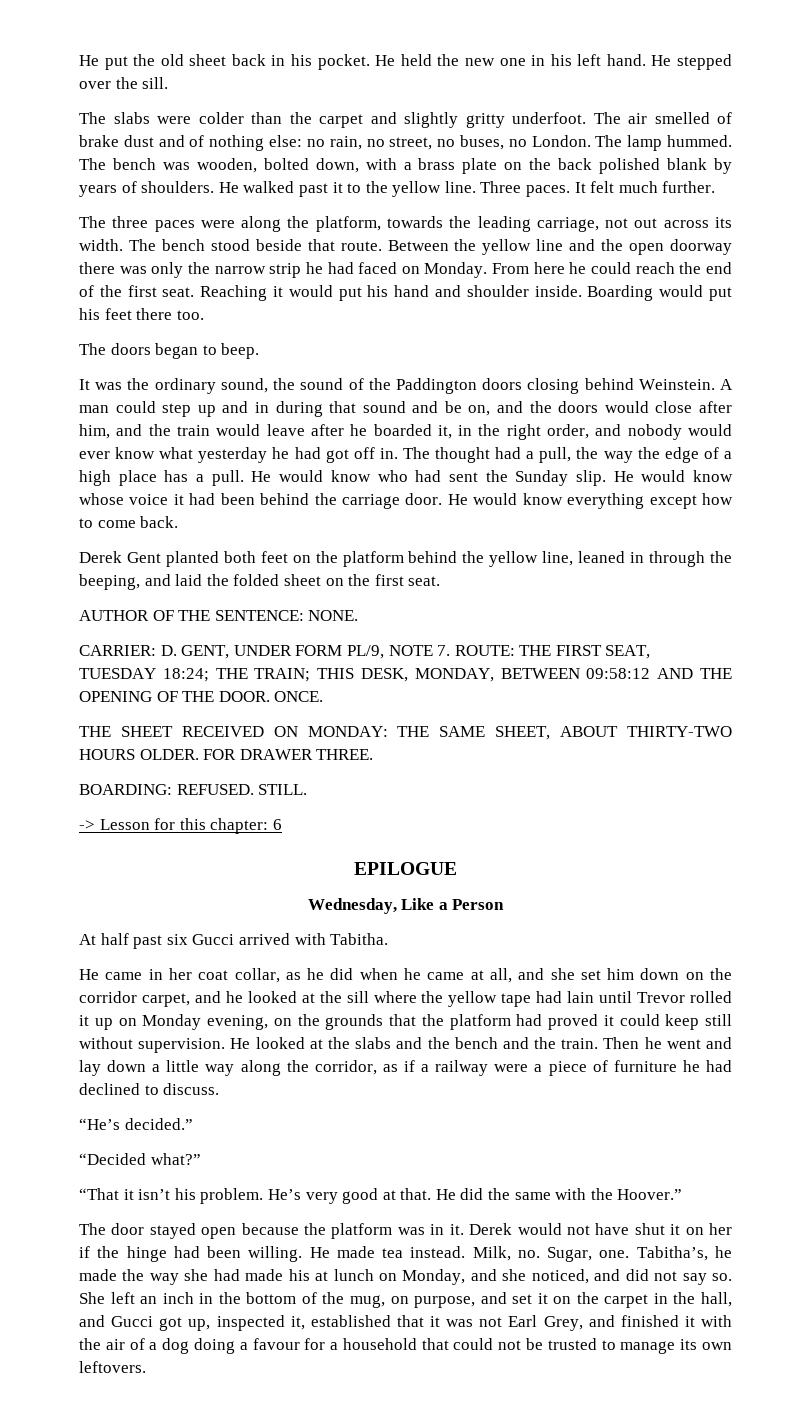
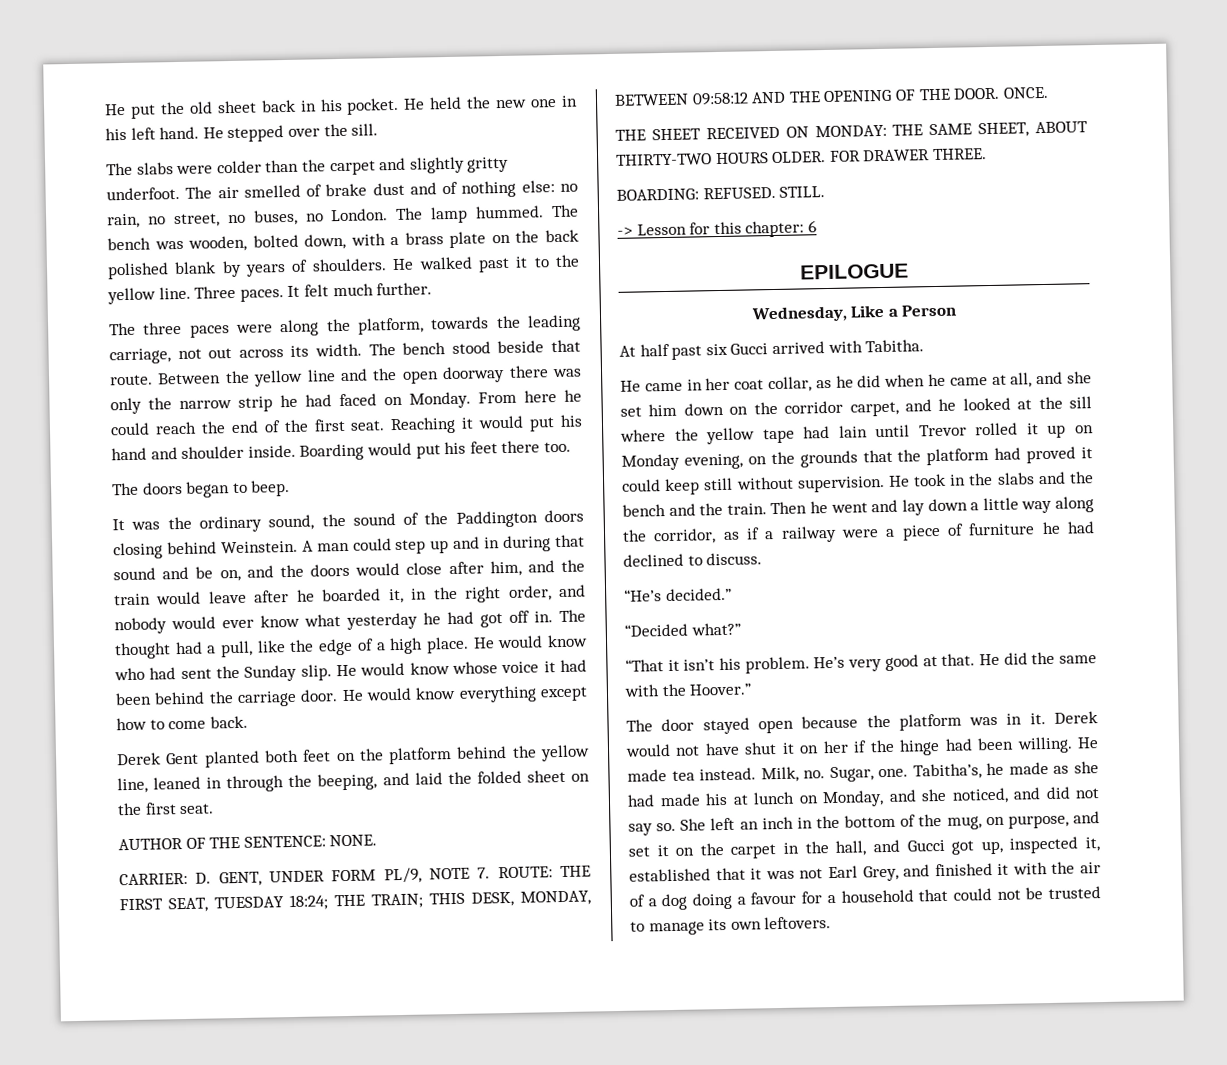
[576,447,633,463] the way -> [256,640,286,653] like
[118,470,244,486] place has a pull. -> [425,636,469,654] place.
[255,1037,323,1049] looked at -> [913,473,967,487] took in
[122,1269,179,1285] the way -> [1053,765,1070,774] as

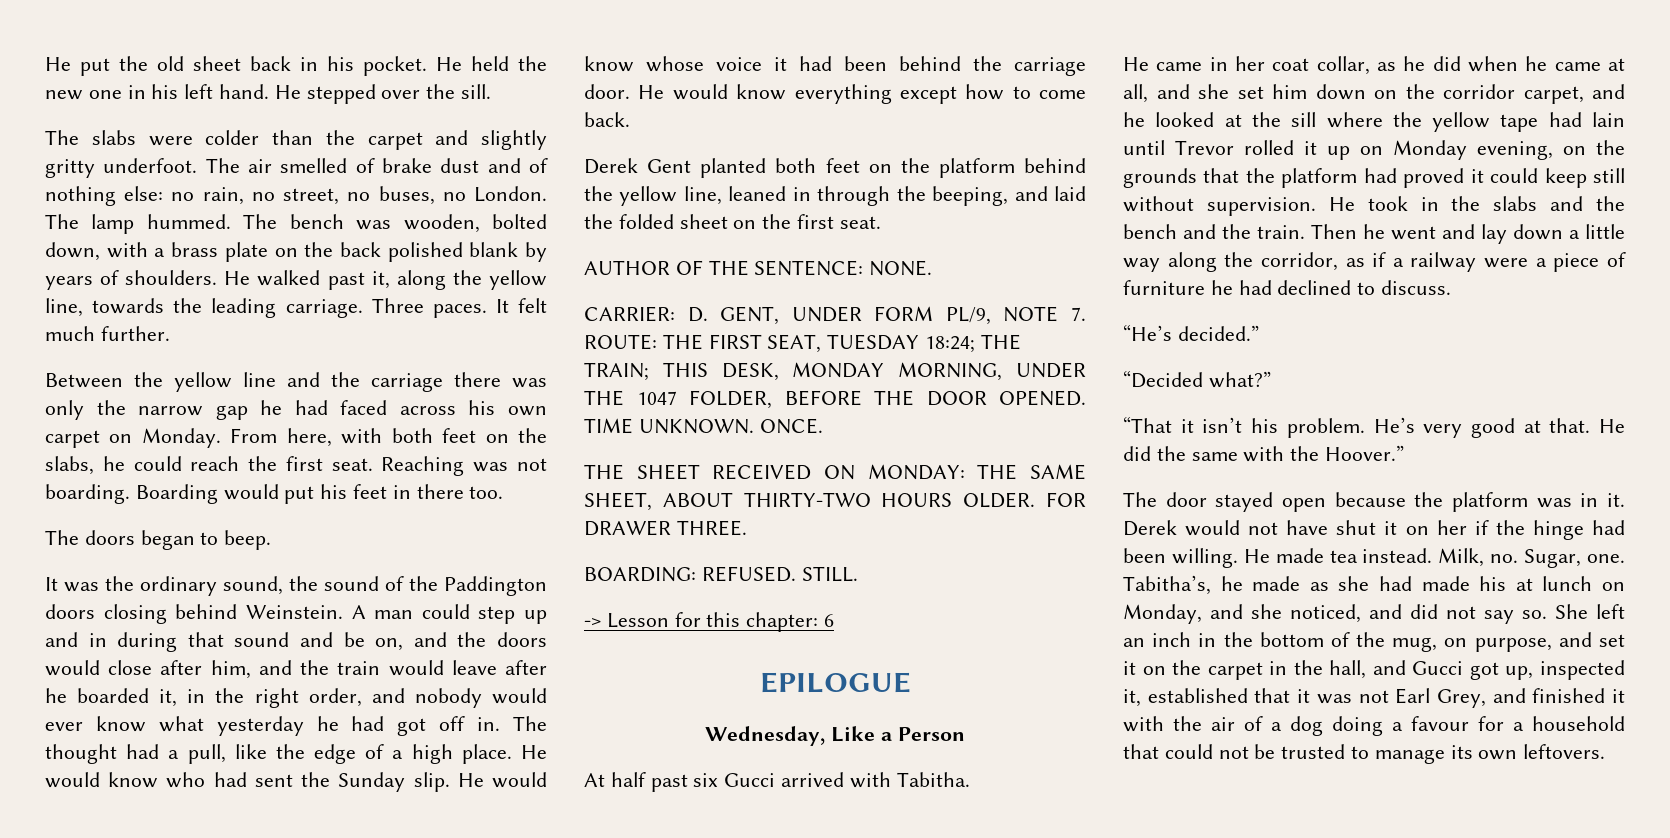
[515,254,581,268] [107,286,191,305] it to the yellow line. -> [371,270,547,290] [45,298,363,318] it, along the yellow line, towards the leading carriage.
[109,314,581,338] [109,339,581,365] [110,374,153,386] The three paces were along the platform, towards the leading carriage, not out across its width. The bench stood beside that route. -> (170, 333) none
[401,365,506,384] open doorway -> [371,373,443,392] carriage
[238,396,273,412] strip -> [215,405,248,420] gap
[384,389,582,409] [110,414,583,436] [111,444,296,461] on Monday. From here he could reach the end of the first seat. Reaching it would put his hand and shoulder inside. -> [399,400,547,416] [45,428,548,448] [45,456,547,476] [45,484,130,504] across his own carpet on Monday. From here, with both feet on the slabs, he could reach the first seat. Reaching was not boarding.
(498, 447) none -> [392,485,411,499] in
[520,890,591,906] [614,87,1001,106] MONDAY, BETWEEN 09:58:12 AND THE OPENING OF THE DOOR. -> [792,362,1086,381] [584,390,1086,409] [584,418,754,434] MONDAY MORNING, UNDER THE 1047 FOLDER, BEFORE THE DOOR OPENED. TIME UNKNOWN.

